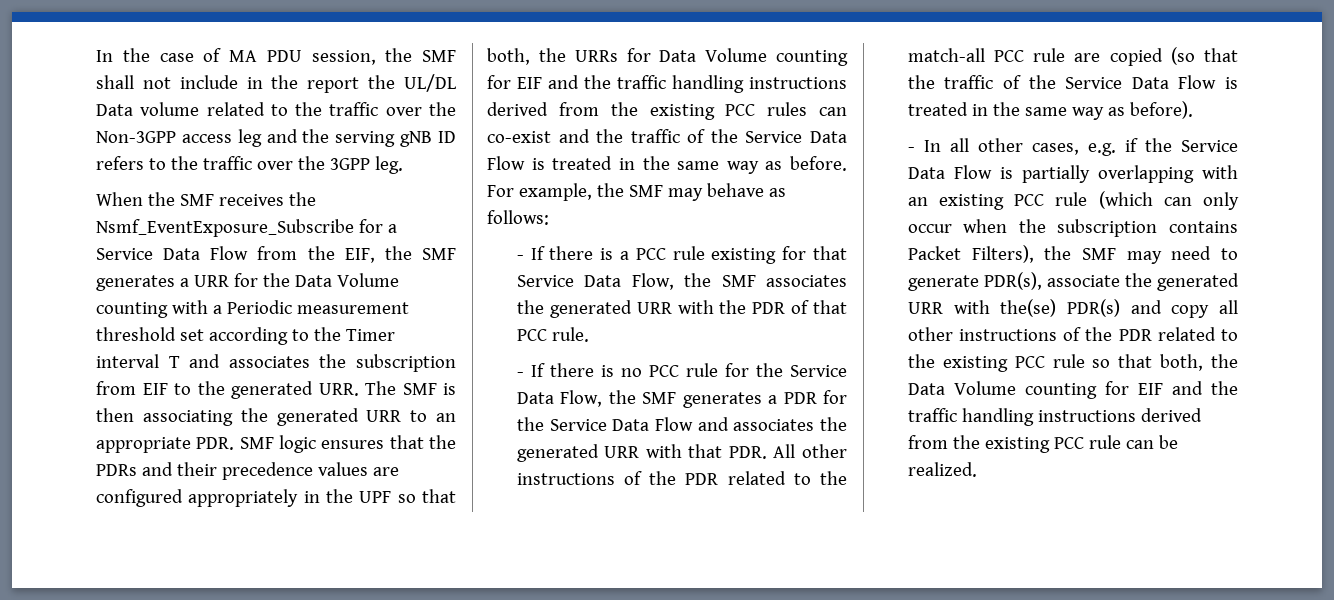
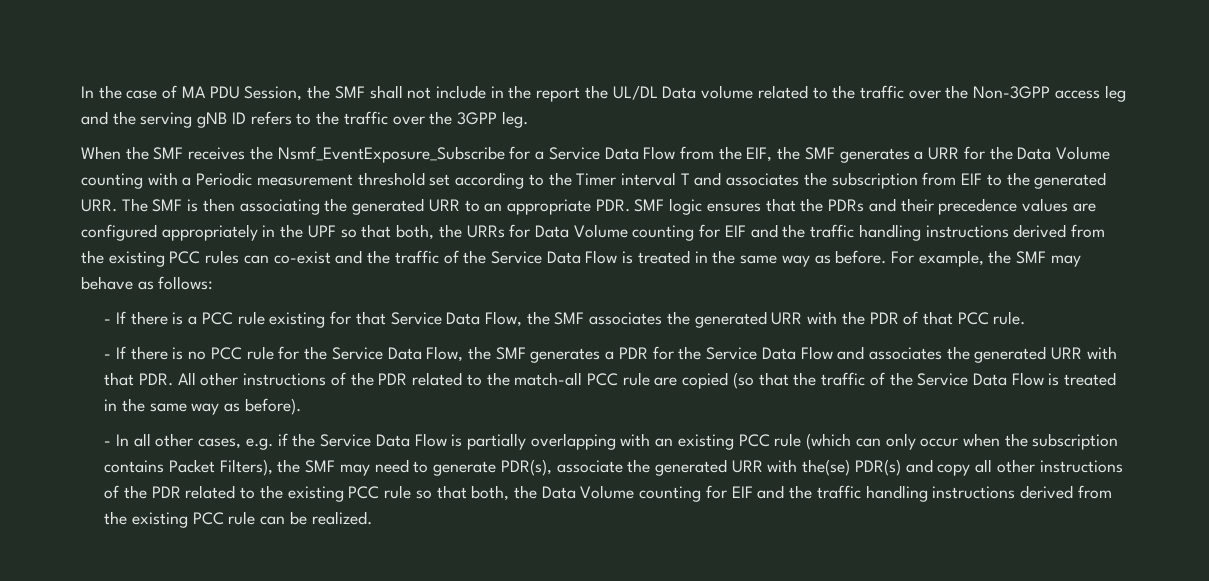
[311,50,376,65] session, -> [244,86,303,101] Session,

